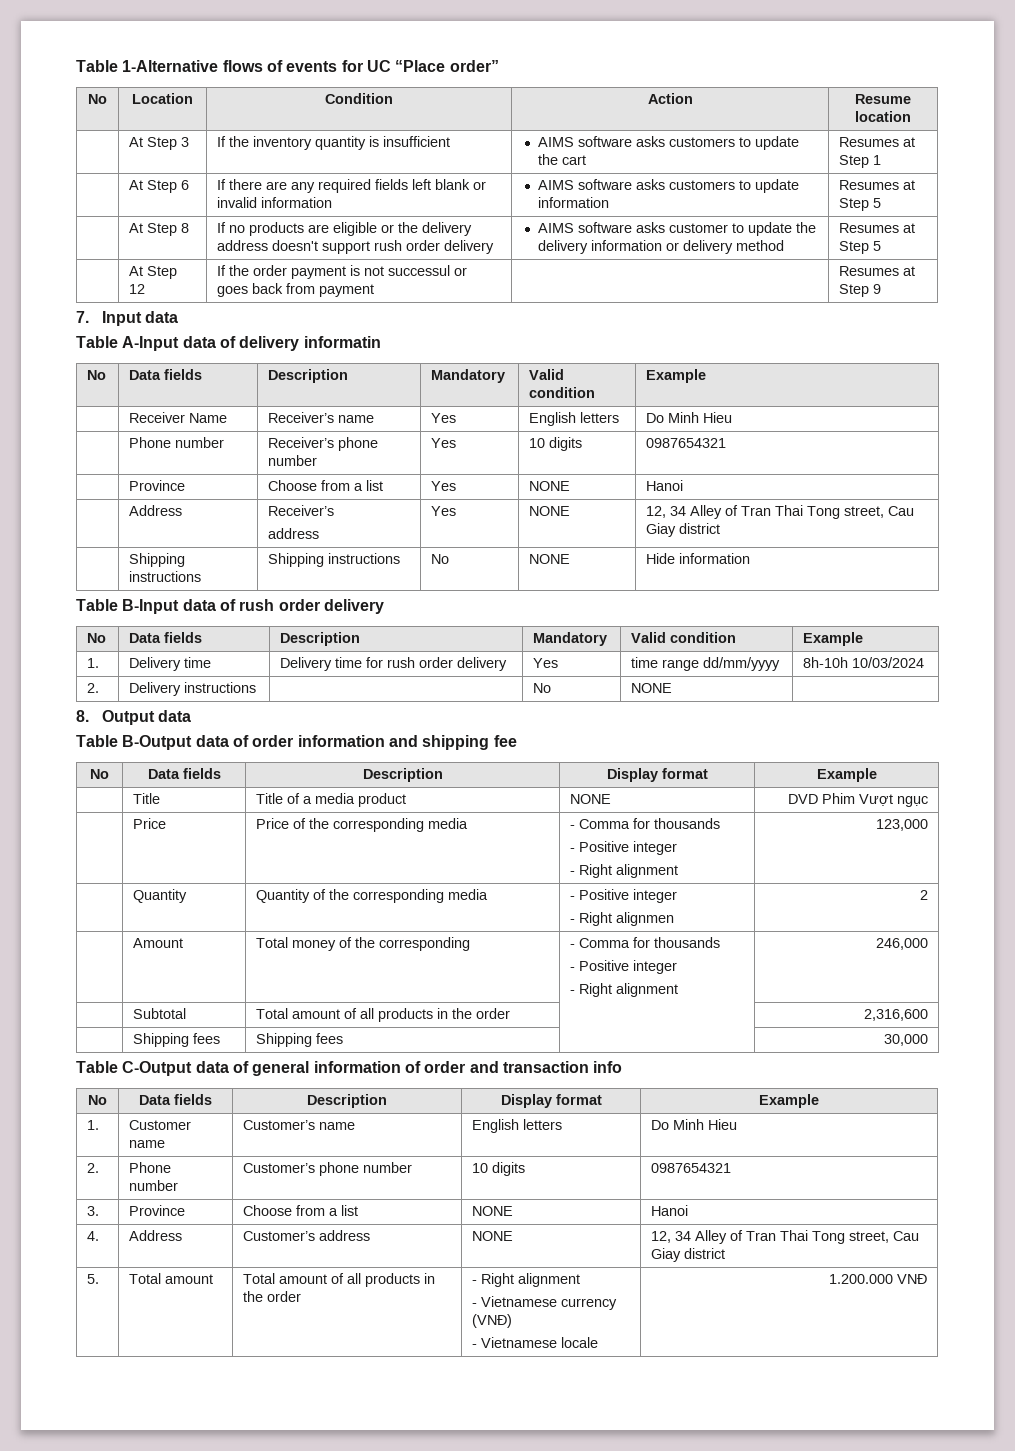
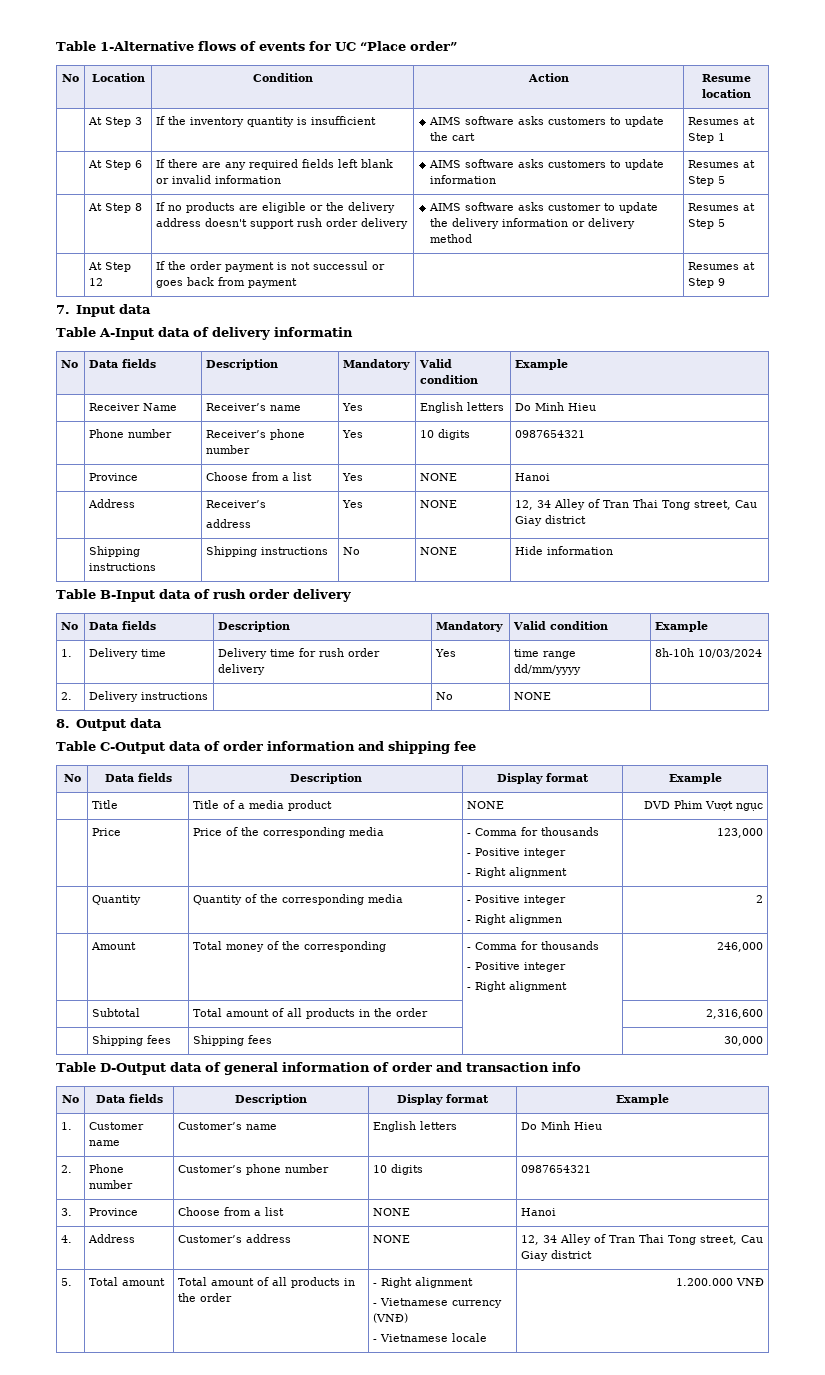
[122,735,193,750] B-Output -> [99,742,165,754] C-Output
[122,1061,193,1076] C-Output -> [99,1063,166,1075] D-Output

